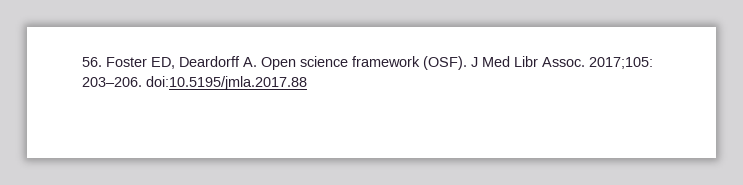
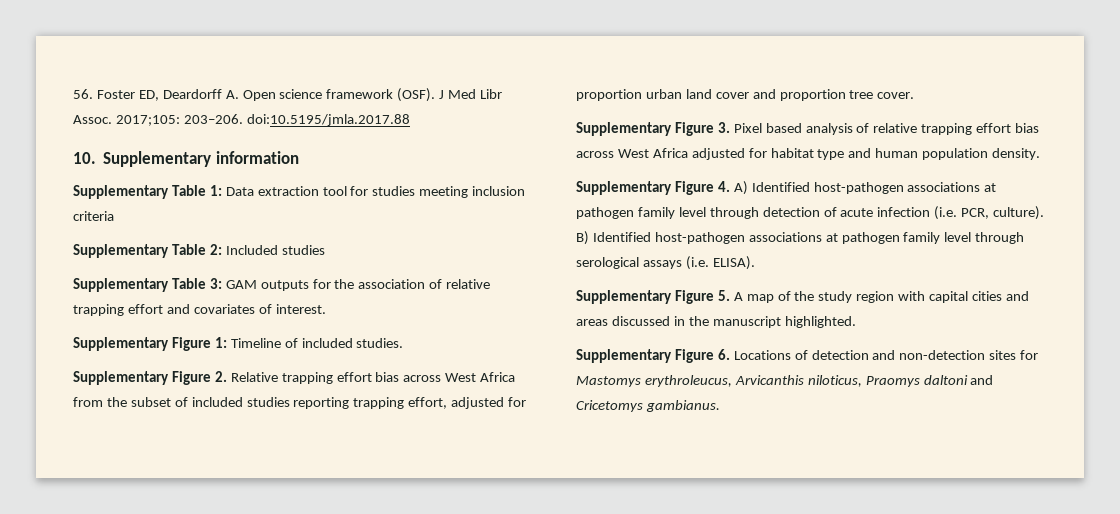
(307, 83) none -> [73,151,299,167] [73,185,526,199] [73,211,114,221] [73,244,325,258] [73,278,491,292] [73,304,326,316] [73,337,404,351] [73,371,516,385] [73,397,527,409] [576,89,915,101] [576,122,1040,136] [576,148,1041,160] [576,181,997,195] [576,206,1045,220] [576,231,1025,245] [576,256,755,270] [576,290,1029,304] [576,316,856,328] [576,349,1039,363] [576,375,994,387] [576,400,720,412] // 10. Supplementary information // Supplementary Table 1: Data extraction tool for studies meeting inclusion criteria // Supplementary Table 2: Included studies // Supplementary Table 3: GAM outputs for the association of relative trapping effort and covariates of interest. // Supplementary Figure 1: Timeline of included studies. // Supplementary Figure 2. Relative trapping effort bias across West Africa from the subset of included studies reporting trapping effort, adjusted for proportion urban land cover and proportion tree cover. // Supplementary Figure 3. Pixel based analysis of relative trapping effort bias across West Africa adjusted for habitat type and human population density. // Supplementary Figure 4. A) Identified host-pathogen associations at pathogen family level through detection of acute infection (i.e. PCR, culture). B) Identified host-pathogen associations at pathogen family level through serological assays (i.e. ELISA). // Supplementary Figure 5. A map of the study region with capital cities and areas discussed in the manuscript highlighted. // Supplementary Figure 6. Locations of detection and non-detection sites for Mastomys erythroleucus, Arvicanthis niloticus, Praomys daltoni and Cricetomys gambianus.

